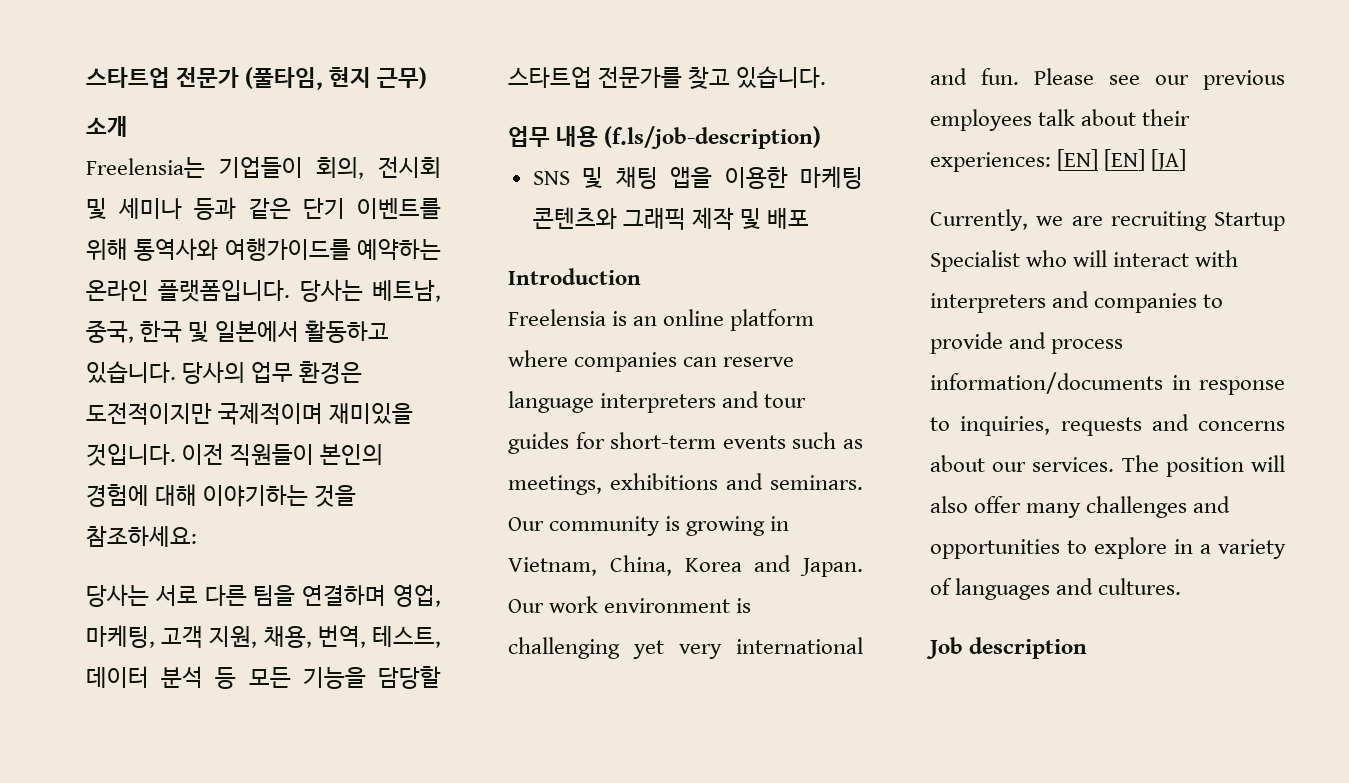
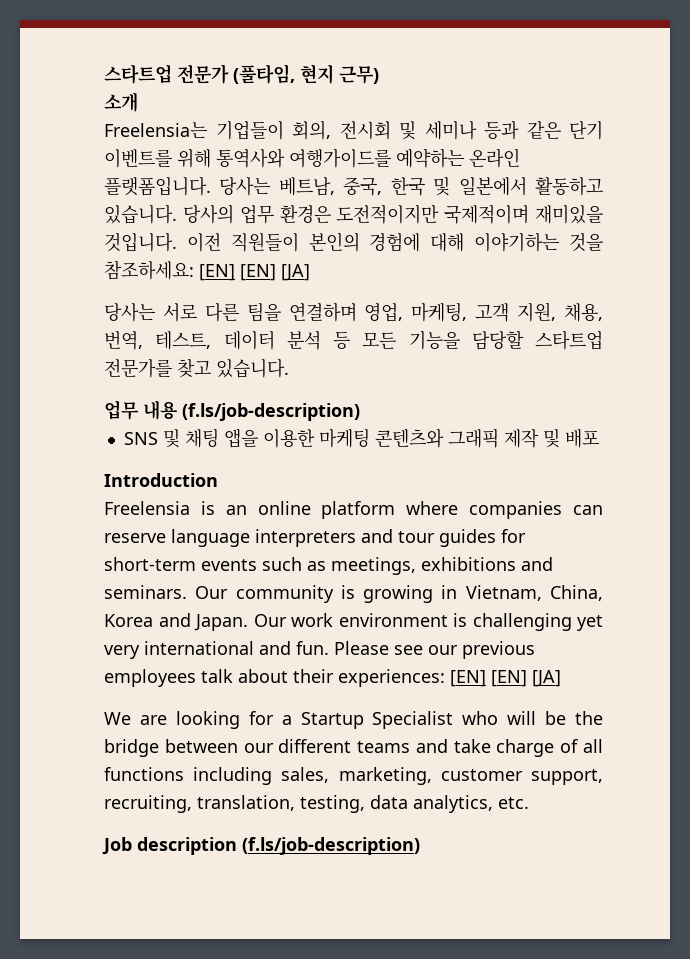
(197, 536) none -> [199,264,310,281] [EN] [EN] [JA]
[930,209,1285,231] [930,250,1239,272] [930,291,1224,313] [930,332,1124,354] [930,372,1285,395] [930,414,1285,436] [930,455,1285,477] [930,496,1231,518] [930,537,1286,559] [930,578,1182,600] Currently, we are recruiting Startup Specialist who will interact with interpreters and companies to provide and process information/documents in response to inquiries, requests and concerns about our services. The position will also offer many challenges and opportunities to explore in a variety of languages and cultures. -> [104,711,603,729] [104,739,603,757] [104,767,603,785] [104,795,529,813] We are looking for a Startup Specialist who will be the bridge between our different teams and take charge of all functions including sales, marketing, customer support, recruiting, translation, testing, data analytics, etc.
(1088, 648) none -> [242,837,420,855] (f.ls/job-description)

